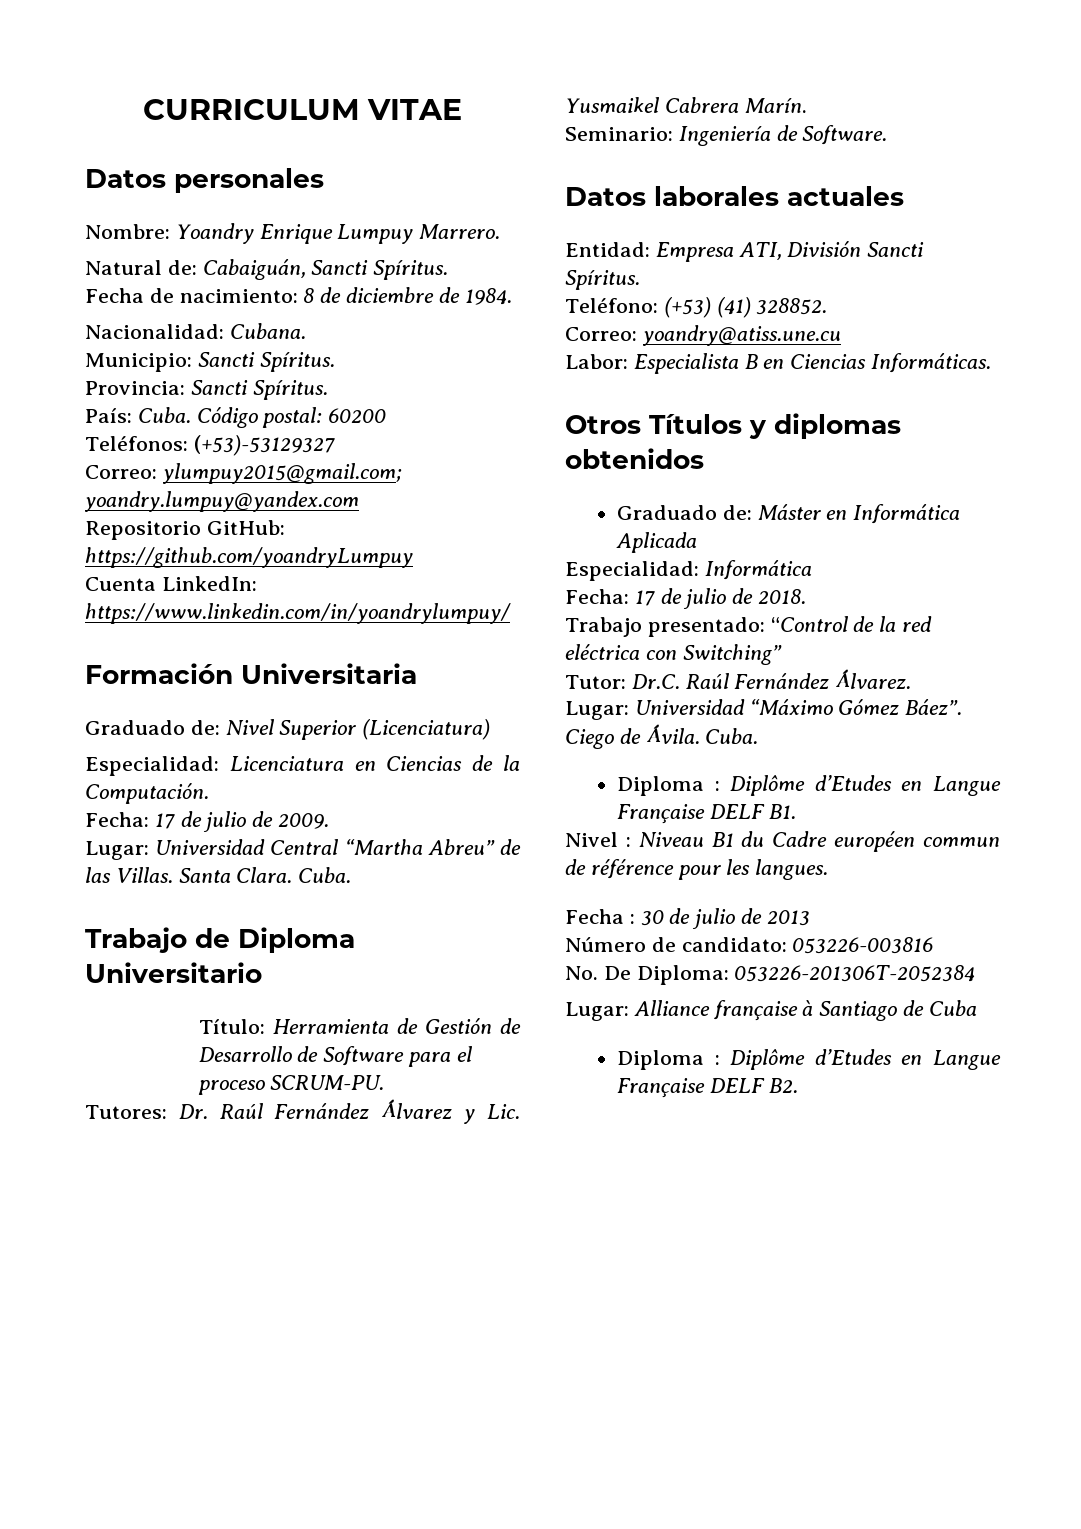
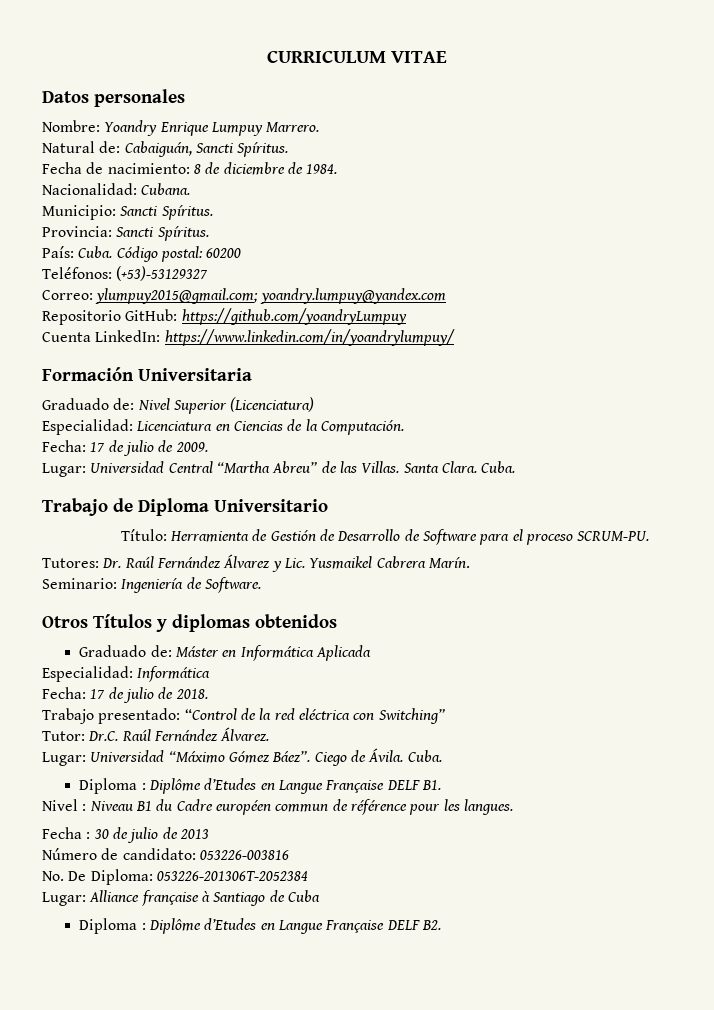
[565,186,904,206] [565,241,925,262] [565,270,640,290] [565,297,828,318] [565,325,841,346] [565,353,992,374] // Datos laborales actuales // Entidad: Empresa ATI, División Sancti Spíritus. // Teléfono: (+53) (41) 328852. // Correo: yoandry@atiss.une.cu // Labor: Especialista B en Ciencias Informáticas. -> (261, 585) none

